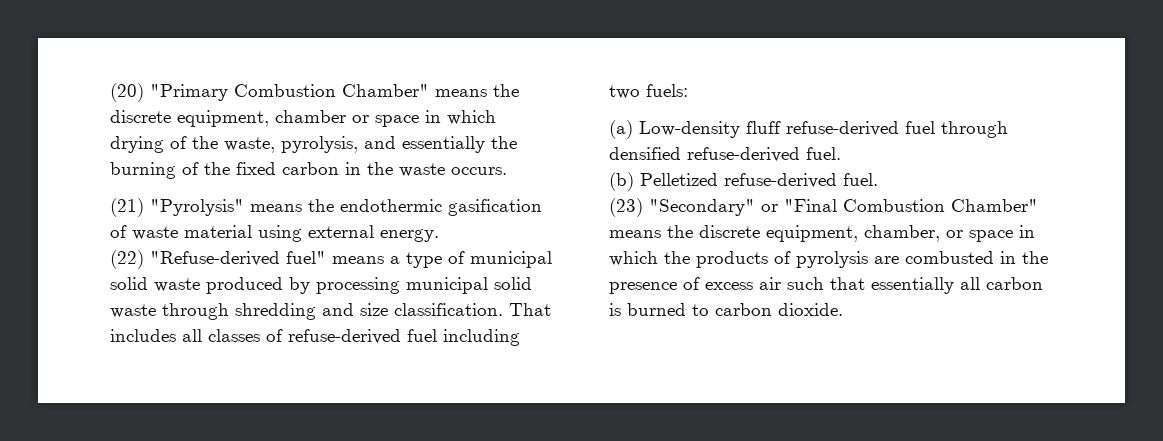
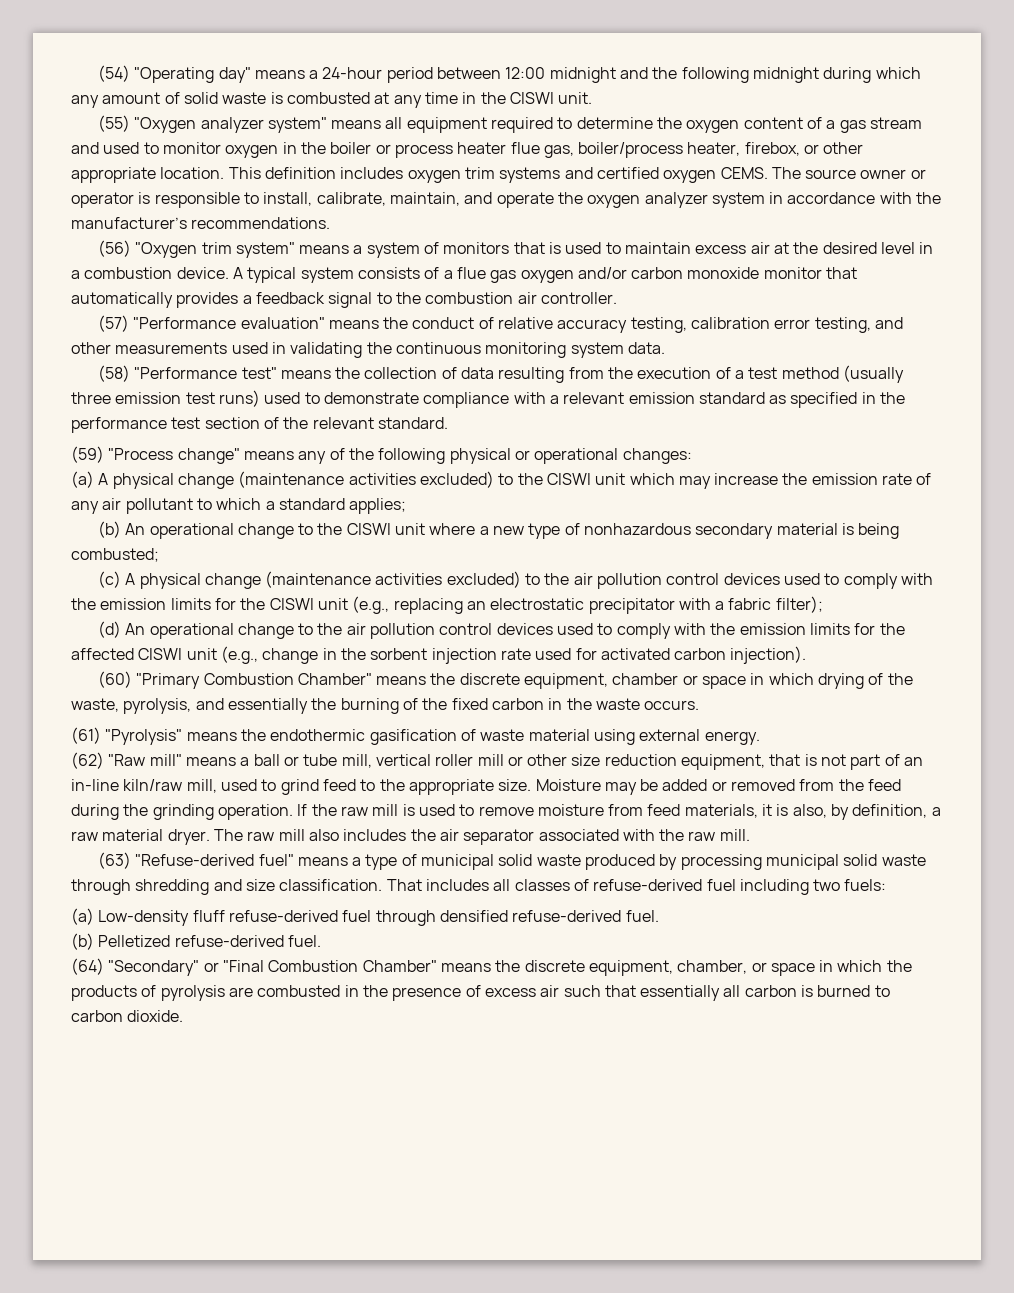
[110,83,144,102] (20) -> [97,65,921,83] [71,92,593,108] [97,115,923,133] [71,142,864,158] [71,167,926,183] [71,192,942,208] [71,217,331,229] [97,240,934,258] [71,267,858,283] [71,292,617,308] [97,315,904,333] [71,342,665,358] [97,365,905,383] [71,390,906,408] [71,417,448,433] [71,446,692,464] [71,471,932,489] [71,498,407,514] [97,521,900,539] [71,548,159,562] [97,571,934,589] [71,596,823,614] [97,621,905,639] [71,646,807,664] [97,671,132,688] (54) "Operating day" means a 24-hour period between 12:00 midnight and the following midnight during which any amount of solid waste is combusted at any time in the CISWI unit. // (55) "Oxygen analyzer system" means all equipment required to determine the oxygen content of a gas stream and used to monitor oxygen in the boiler or process heater flue gas, boiler/process heater, firebox, or other appropriate location. This definition includes oxygen trim systems and certified oxygen CEMS. The source owner or operator is responsible to install, calibrate, maintain, and operate the oxygen analyzer system in accordance with the manufacturer’s recommendations. // (56) "Oxygen trim system" means a system of monitors that is used to maintain excess air at the desired level in a combustion device. A typical system consists of a flue gas oxygen and/or carbon monoxide monitor that automatically provides a feedback signal to the combustion air controller. // (57) "Performance evaluation" means the conduct of relative accuracy testing, calibration error testing, and other measurements used in validating the continuous monitoring system data. // (58) "Performance test" means the collection of data resulting from the execution of a test method (usually three emission test runs) used to demonstrate compliance with a relevant emission standard as specified in the performance test section of the relevant standard. // (59) "Process change" means any of the following physical or operational changes: // (a) A physical change (maintenance activities excluded) to the CISWI unit which may increase the emission rate of any air pollutant to which a standard applies; // (b) An operational change to the CISWI unit where a new type of nonhazardous secondary material is being combusted; // (c) A physical change (maintenance activities excluded) to the air pollution control devices used to comply with the emission limits for the CISWI unit (e.g., replacing an electrostatic precipitator with a fabric filter); // (d) An operational change to the air pollution control devices used to comply with the emission limits for the affected CISWI unit (e.g., change in the sorbent injection rate used for activated carbon injection). // (60)
[110,198,144,217] (21) -> [71,727,101,744] (61)
[110,250,144,269] (22) -> [71,752,924,770] [71,779,902,795] [71,804,941,820] [71,829,750,845] [97,852,131,869] (62) "Raw mill" means a ball or tube mill, vertical roller mill or other size reduction equipment, that is not part of an in-line kiln/raw mill, used to grind feed to the appropriate size. Moisture may be added or removed from the feed during the grinding operation. If the raw mill is used to remove moisture from feed materials, it is also, by definition, a raw material dryer. The raw mill also includes the air separator associated with the raw mill. // (63)
[609,198,643,217] (23) -> [71,958,104,975] (64)

